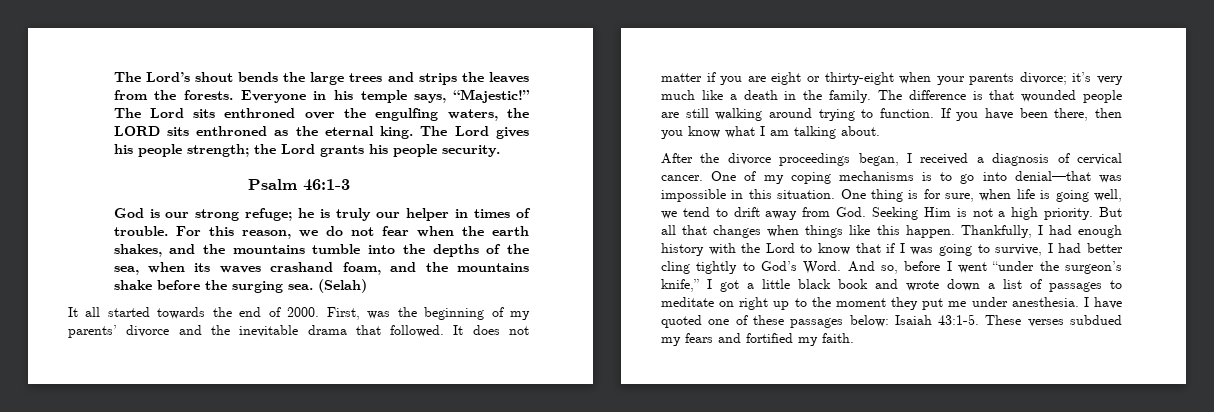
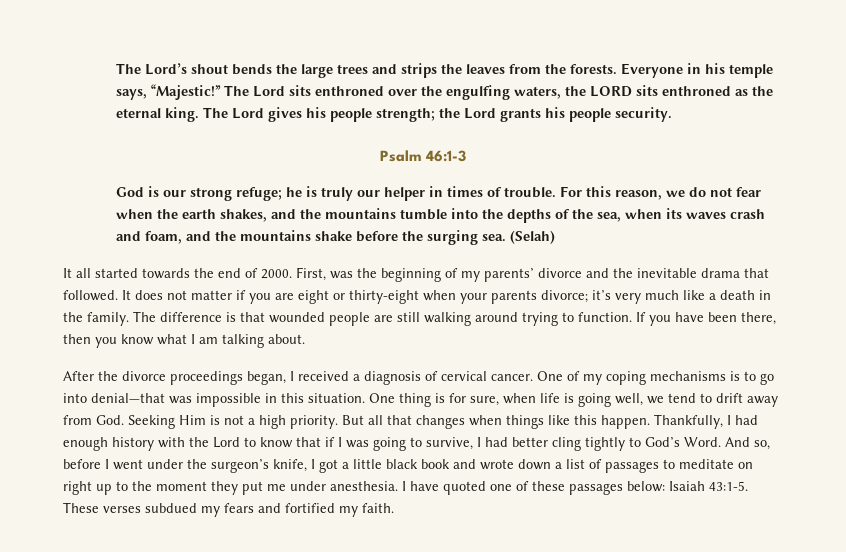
[270,262,334,272] crashand -> [729,209,765,219] [115,231,141,241] crash and
[992,261,1035,271] “under -> [147,459,183,469] under
[661,279,699,292] knife,” -> [273,459,307,472] knife,

